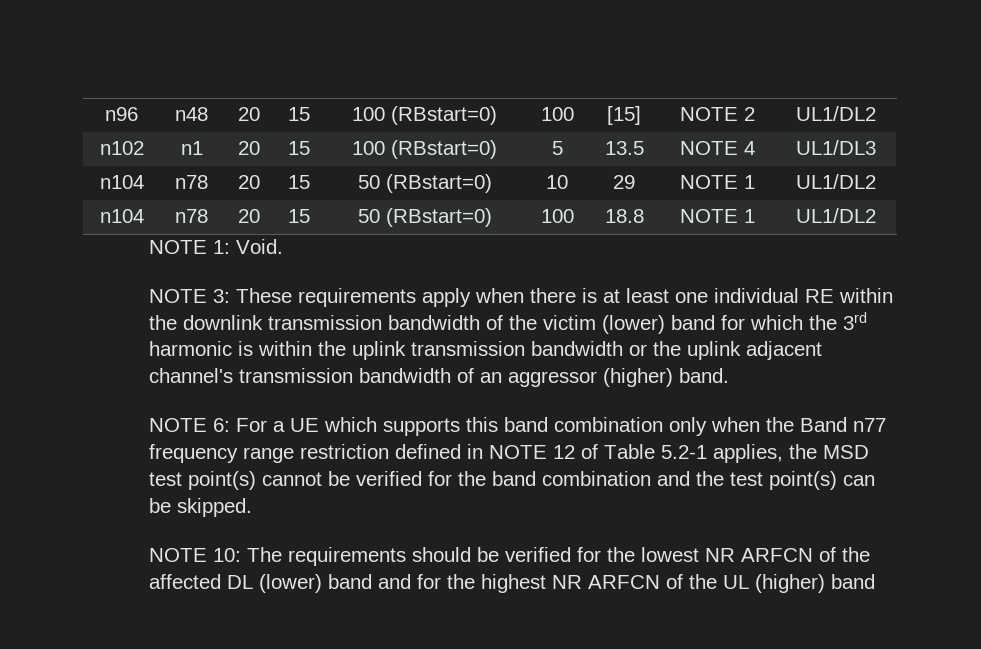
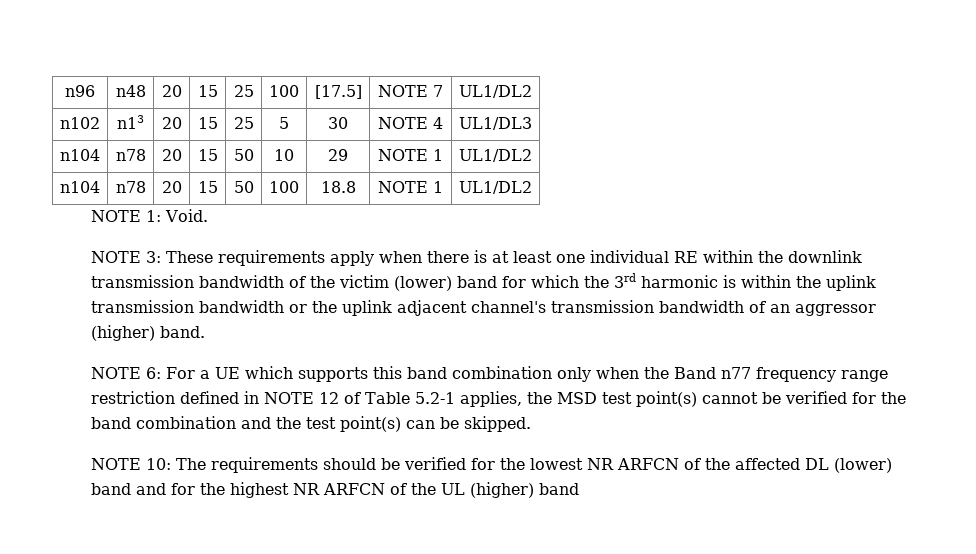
[352,106,497,125] [540,107,574,121] [607,106,641,125] [680,107,755,121] 100 (RBstart=0) | 100 | [15] | NOTE 2 -> [233,85,254,97] [269,85,299,97] [314,85,362,99] [378,85,443,97] 25 | 100 | [17.5] | NOTE 7
[180,141,203,155] [237,141,260,155] [287,141,310,155] [352,140,497,159] n1 | 20 | 15 | 100 (RBstart=0) -> [117,115,144,129] [161,117,182,129] [197,117,218,129] [233,117,254,129] n13 | 20 | 15 | 25
[604,141,644,155] 13.5 -> [328,117,348,129] 30
[385,174,492,193] (RBstart=0) -> (254, 155) none
[385,208,492,227] (RBstart=0) -> (254, 187) none

